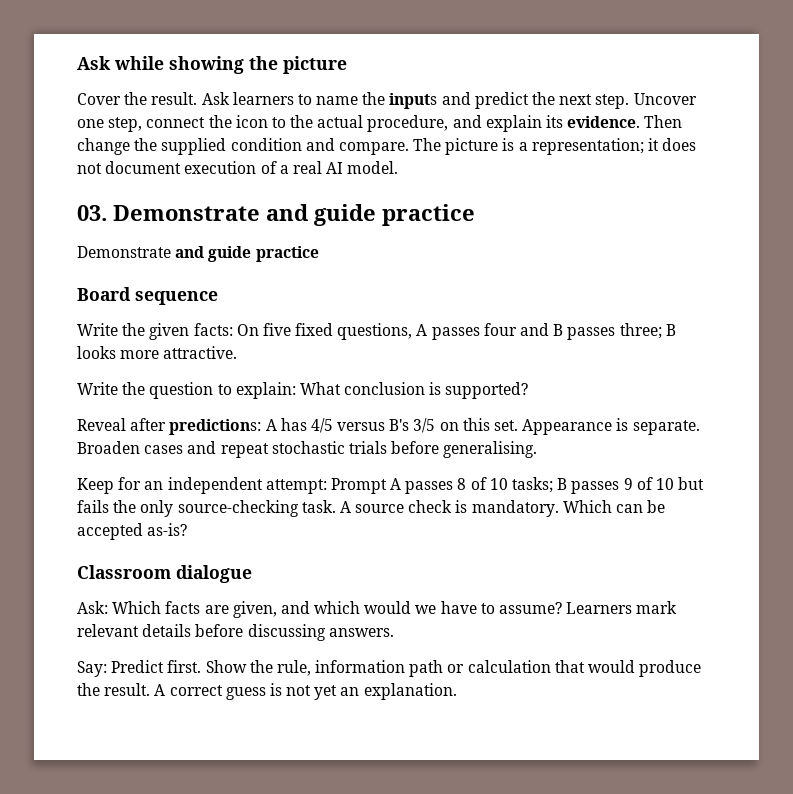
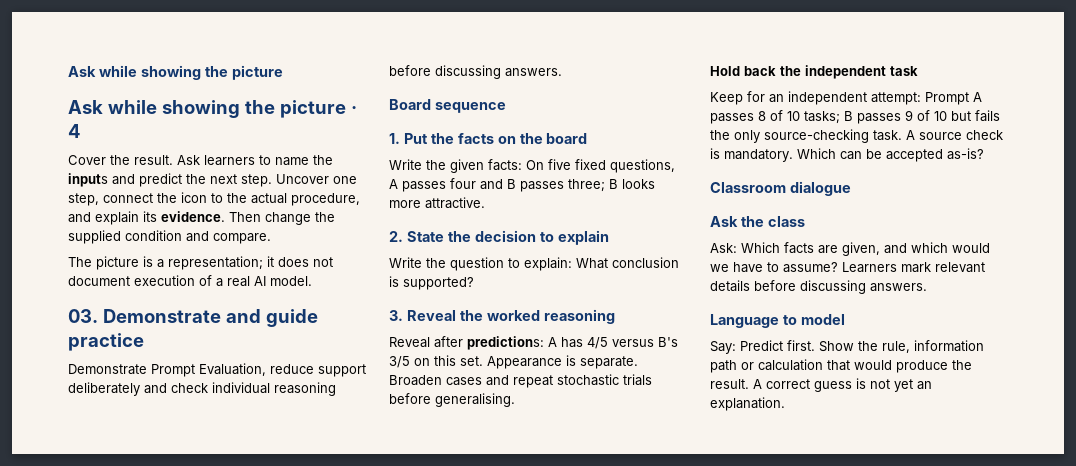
[77,56,347,74] Ask while showing the picture -> [68,65,283,80] [68,100,357,118] [68,124,81,138] Ask while showing the picture // Ask while showing the picture · 4
(409, 148) none -> (271, 238) //
[175,246,319,262] [77,287,218,305] and guide practice // Board sequence -> [151,363,366,377] [68,382,336,396] [389,65,562,79] [389,99,506,113] [389,133,588,144] Prompt Evaluation, reduce support deliberately and check individual reasoning before discussing answers. // Board sequence // 1. Put the facts on the board
(238, 352) none -> [389,230,609,245] // 2. State the decision to explain
(529, 390) none -> [389,309,615,324] // 3. Reveal the worked reasoning
(538, 449) none -> [710,65,918,79] // Hold back the independent task
(252, 574) none -> [710,216,805,227] // Ask the class
(394, 632) none -> [710,314,845,328] // Language to model

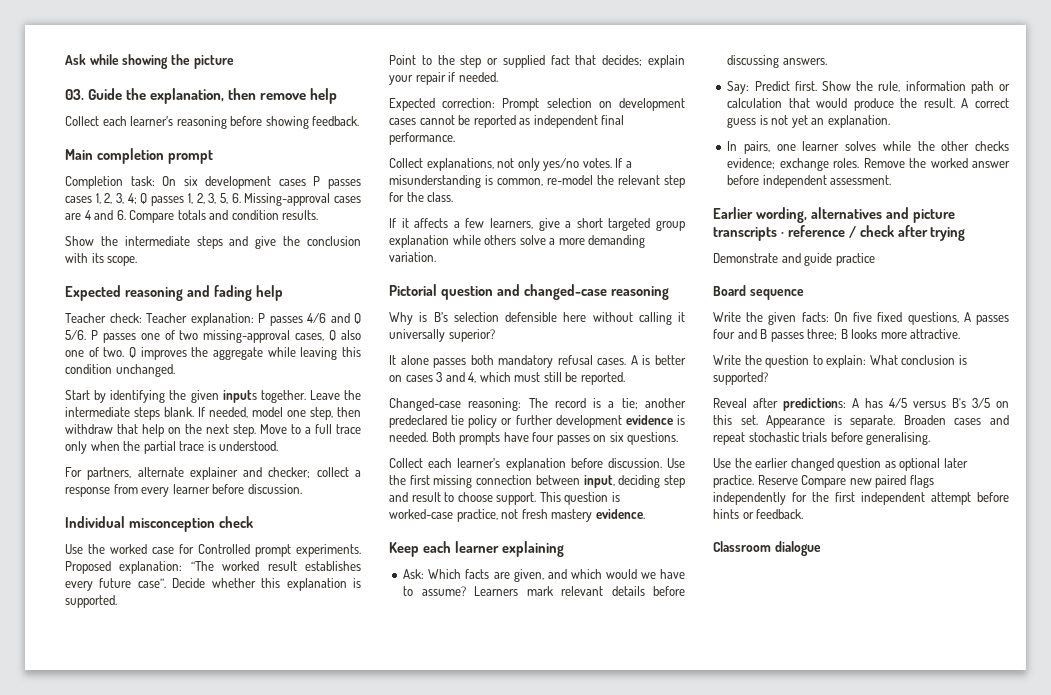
[68,100,357,118] [68,124,81,138] [68,155,333,166] [68,173,357,187] [68,192,360,206] [68,211,335,225] [68,230,271,244] [68,256,333,270] [68,275,312,287] [68,309,318,327] [68,333,144,351] [68,363,366,377] [68,382,336,396] [389,65,562,79] [389,99,506,113] [389,133,588,144] Ask while showing the picture · 4 // Cover the result. Ask learners to name the inputs and predict the next step. Uncover one step, connect the icon to the actual procedure, and explain its evidence. Then change the supplied condition and compare. // The picture is a representation; it does not document execution of a real AI model. // 03. Demonstrate and guide practice // Demonstrate Prompt Evaluation, reduce support deliberately and check individual reasoning before discussing answers. // Board sequence // 1. Put the facts on the board -> [65,88,338,104] [65,116,360,129] [65,148,213,164] [65,176,362,189] [65,193,361,206] [65,210,319,223] [65,236,361,249] [65,253,138,266] [65,285,283,301] [65,313,361,326] [65,330,361,343] [65,347,362,360] [65,364,175,377] [65,390,361,403] [65,407,361,420] [65,424,361,437] [65,441,279,454] [65,467,361,480] [65,484,302,497] [65,516,253,532] [65,544,361,557] [65,561,361,574] [65,578,361,591] [65,595,117,608] [389,55,685,68] [389,72,498,85] [389,98,685,111] [389,115,625,128] [389,132,455,145] [389,158,632,171] [389,175,685,188] [389,192,454,202] [389,218,685,231] [389,235,646,248] [389,252,436,262] [389,284,669,300] [389,312,685,325] [389,329,495,342] [389,355,686,368] [389,372,625,385] [389,398,686,411] [389,415,685,428] [389,432,679,445] [389,458,685,471] [389,475,685,488] [389,492,620,505] [389,509,645,522] [389,541,564,557] [403,569,685,582] [403,586,685,596] [727,55,827,68] [727,81,1010,94] [727,98,1009,111] [727,115,890,128] [727,141,1009,154] [727,158,1010,171] [727,175,892,188] [713,207,955,223] [713,225,966,241] [713,253,875,266] [713,285,804,300] 03. Guide the explanation, then remove help // Collect each learner’s reasoning before showing feedback. // Main completion prompt // Completion task: On six development cases P passes cases 1, 2, 3, 4; Q passes 1, 2, 3, 5, 6. Missing-approval cases are 4 and 6. Compare totals and condition results. // Show the intermediate steps and give the conclusion with its scope. // Expected reasoning and fading help // Teacher check: Teacher explanation: P passes 4/6 and Q 5/6. P passes one of two missing-approval cases, Q also one of two. Q improves the aggregate while leaving this condition unchanged. // Start by identifying the given inputs together. Leave the intermediate steps blank. If needed, model one step, then withdraw that help on the next step. Move to a full trace only when the partial trace is understood. // For partners, alternate explainer and checker; collect a response from every learner before discussion. // Individual misconception check // Use the worked case for Controlled prompt experiments. Proposed explanation: “The worked result establishes every future case”. Decide whether this explanation is supported. // Point to the step or supplied fact that decides; explain your repair if needed. // Expected correction: Prompt selection on development cases cannot be reported as independent final performance. // Collect explanations, not only yes/no votes. If a misunderstanding is common, re-model the relevant step for the class. // If it affects a few learners, give a short targeted group explanation while others solve a more demanding variation. // Pictorial question and changed-case reasoning // Why is B’s selection defensible here without calling it universally superior? // It alone passes both mandatory refusal cases. A is better on cases 3 and 4, which must still be reported. // Changed-case reasoning: The record is a tie; another predeclared tie policy or further development evidence is needed. Both prompts have four passes on six questions. // Collect each learner’s explanation before discussion. Use the first missing connection between input, deciding step and result to choose support. This question is worked-case practice, not fresh mastery evidence. // Keep each learner explaining // Ask: Which facts are given, and which would we have to assume? Learners mark relevant details before discussing answers. // Say: Predict first. Show the rule, information path or calculation that would produce the result. A correct guess is not yet an explanation. // In pairs, one learner solves while the other checks evidence; exchange roles. Remove the worked answer before independent assessment. // Earlier wording, alternatives and picture transcripts · reference / check after trying // Demonstrate and guide practice // Board sequence
[389,230,609,245] // 2. State the decision to explain -> (961, 334) none
[389,309,615,324] // 3. Reveal the worked reasoning -> (768, 378) none
[710,65,918,79] [710,91,982,105] [710,110,1000,124] [710,129,1003,143] [710,148,984,162] [710,181,851,196] [710,216,805,227] [710,242,990,256] [710,262,985,273] [710,280,927,294] [710,314,845,328] [710,340,984,354] [710,359,972,373] [710,378,932,392] [710,397,785,411] Hold back the independent task // Keep for an independent attempt: Prompt A passes 8 of 10 tasks; B passes 9 of 10 but fails the only source-checking task. A source check is mandatory. Which can be accepted as-is? // Classroom dialogue // Ask the class // Ask: Which facts are given, and which would we have to assume? Learners mark relevant details before discussing answers. // Language to model // Say: Predict first. Show the rule, information path or calculation that would produce the result. A correct guess is not yet an explanation. -> [713,458,968,471] [713,475,934,488] [713,492,1009,505] [713,509,804,519] [713,541,821,556] Use the earlier changed question as optional later practice. Reserve Compare new paired flags independently for the first independent attempt before hints or feedback. // Classroom dialogue

